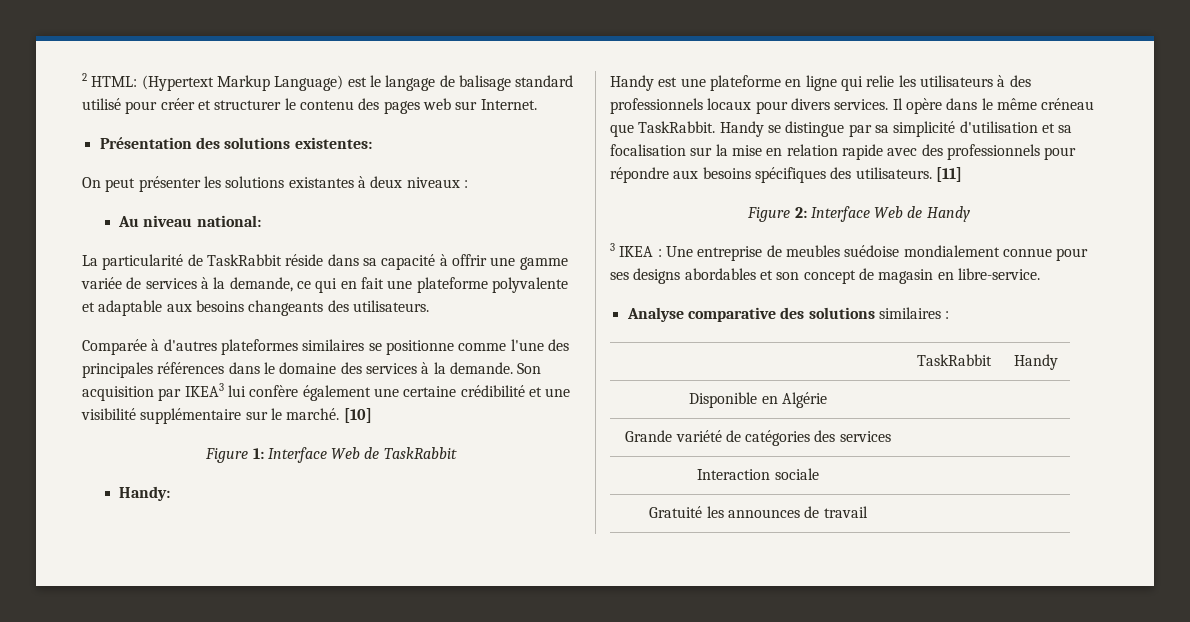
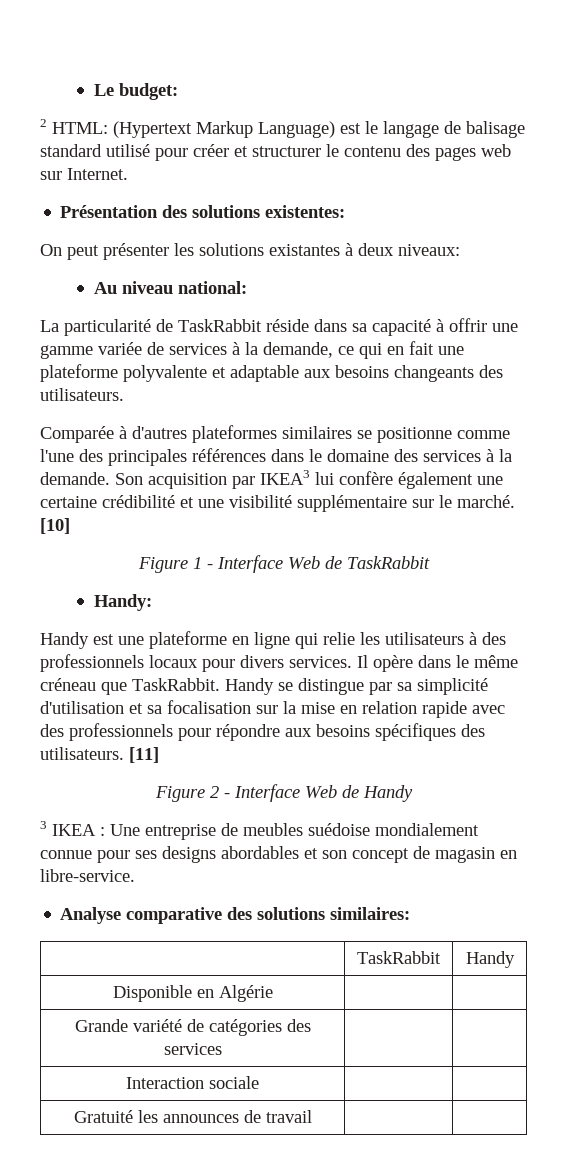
(82, 77) none -> [94,83,179,100] Le budget: //
[406,177,468,188] niveaux : -> [398,244,460,256] niveaux:
[252,448,264,459] 1: -> [192,557,213,569] 1 -
[794,207,807,218] 2: -> [209,786,230,798] 2 -
[878,307,950,319] similaires : -> [330,907,411,920] similaires:

